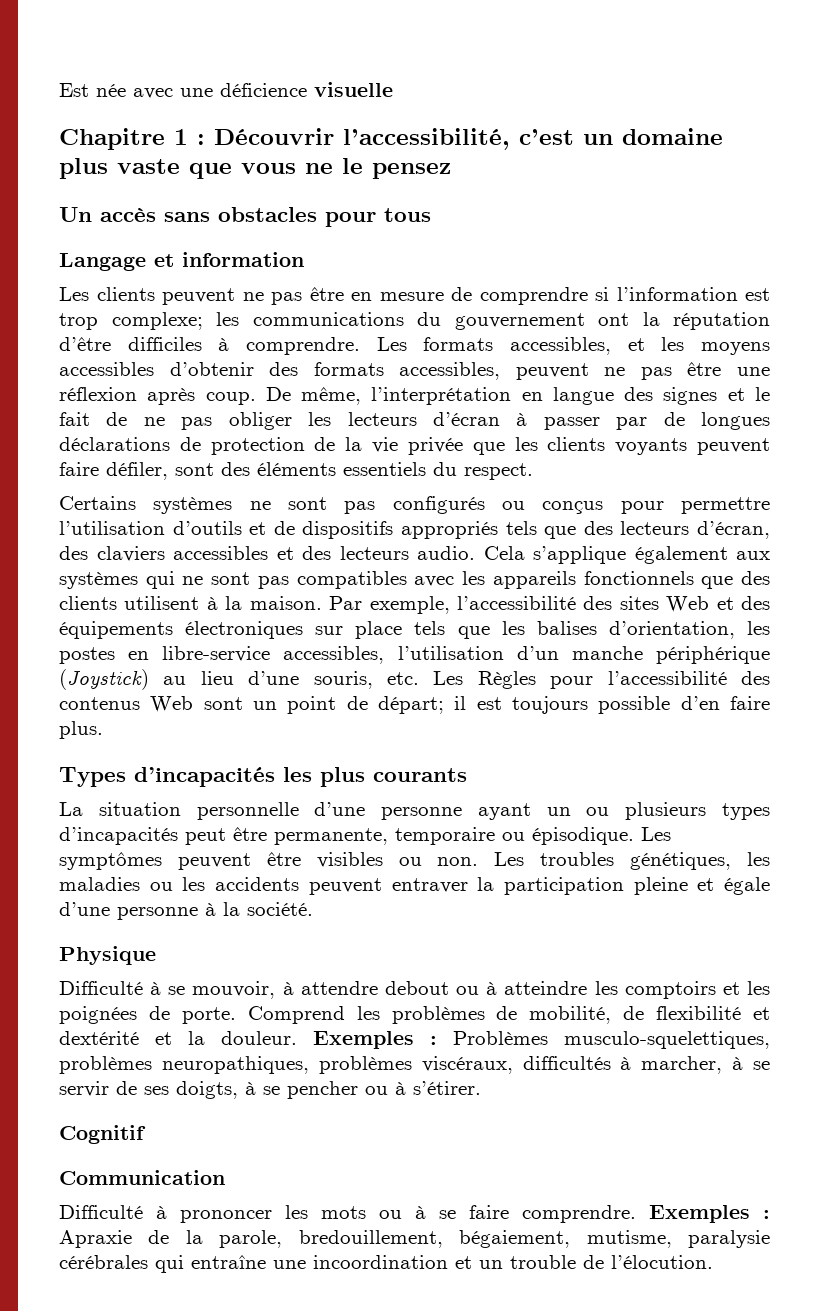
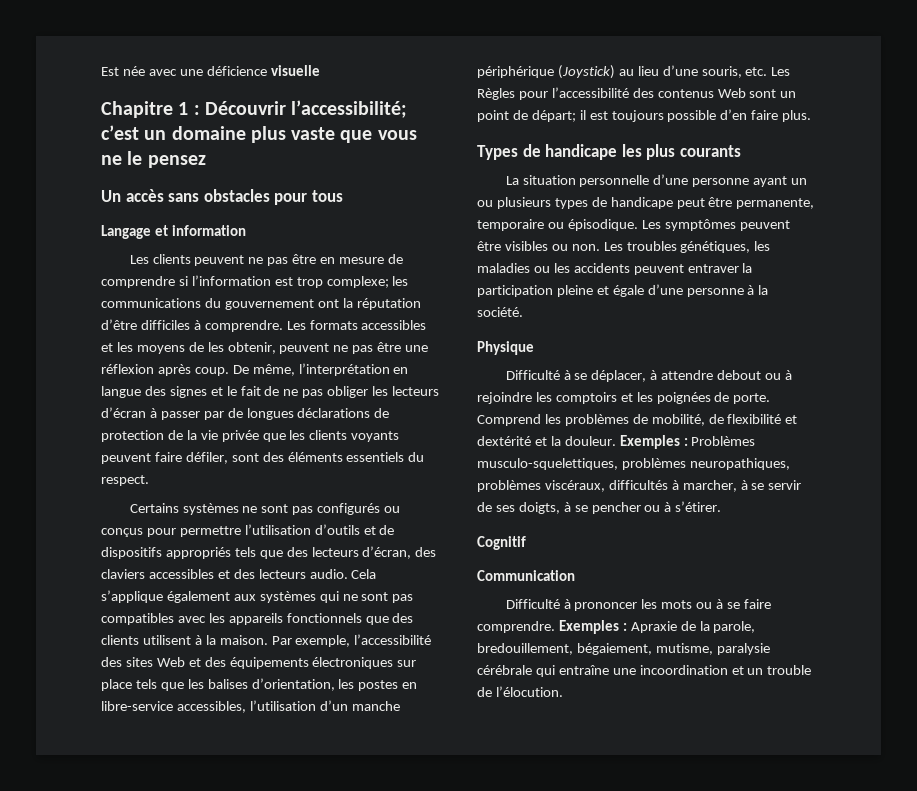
[343,128,510,150] l’accessibilité, -> [291,100,408,118] l’accessibilité;
[510,337,611,355] accessibles, -> [361,320,427,330] accessibles
[59,362,501,380] accessibles d’obtenir des formats accessibles, -> [188,342,276,354] de les obtenir,
[134,767,275,787] d’incapacités -> [522,144,618,160] de handicape
[59,827,178,845] d’incapacités -> [591,197,673,209] de handicape
[192,981,276,999] mouvoir, -> [591,370,647,382] déplacer,
[504,981,588,995] atteindre -> [477,392,532,404] rejoindre
[59,1255,148,1269] cérébrales -> [477,665,532,675] cérébrale

